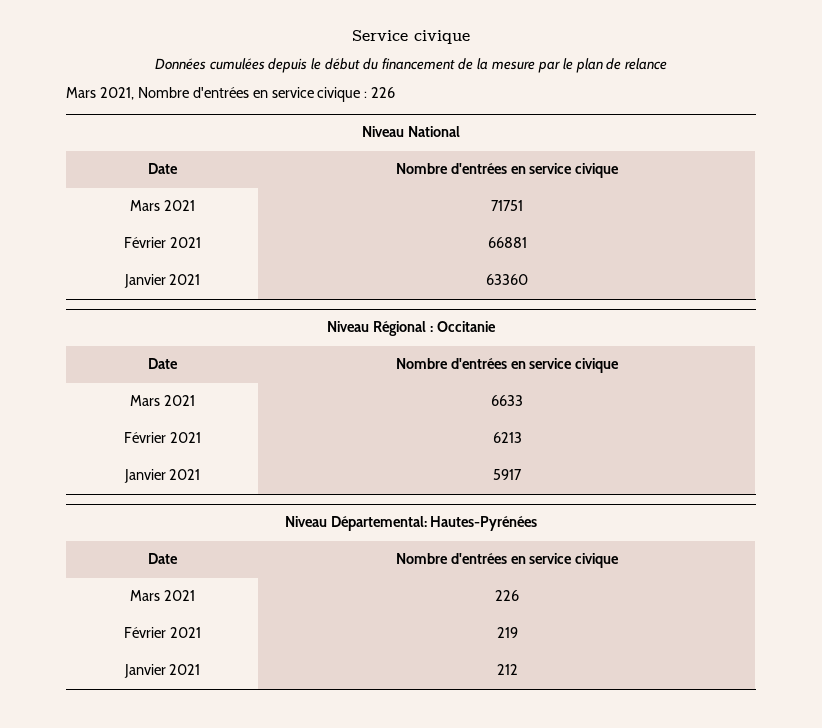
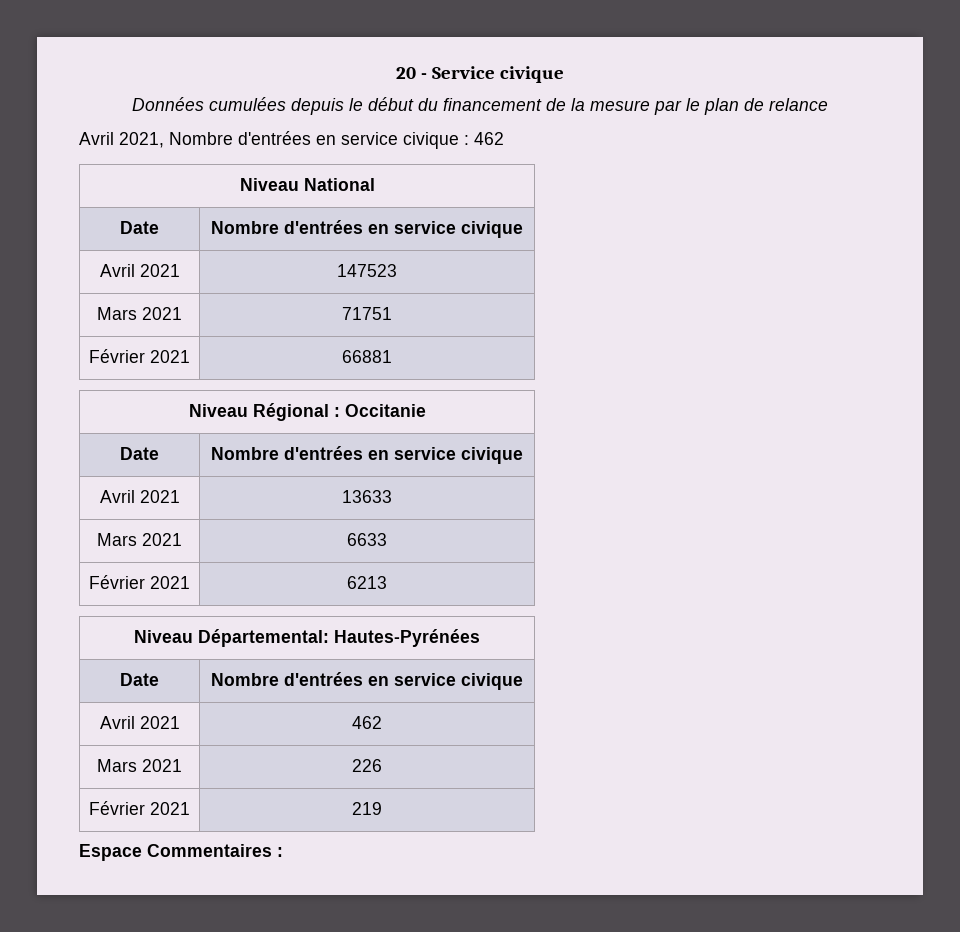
(352, 35) none -> [396,67,428,79] 20 -
[66,87,96,98] Mars -> [79,132,114,145] Avril
[371,87,396,98] 226 -> [474,132,504,145] 462
(620, 170) none -> [99,264,180,277] [337,264,397,277] // Avril 2021 | 147523
[123,274,201,288] [486,274,528,285] // Janvier 2021 | 63360 -> (392, 356) none
(620, 365) none -> [99,490,180,503] [342,490,392,503] // Avril 2021 | 13633
[123,469,201,483] [493,469,522,480] // Janvier 2021 | 5917 -> (387, 582) none
(620, 560) none -> [99,716,180,729] [352,716,382,729] // Avril 2021 | 462
[123,664,201,678] [496,664,518,675] // Janvier 2021 | 212 -> [79,844,283,861] // Espace Commentaires :

